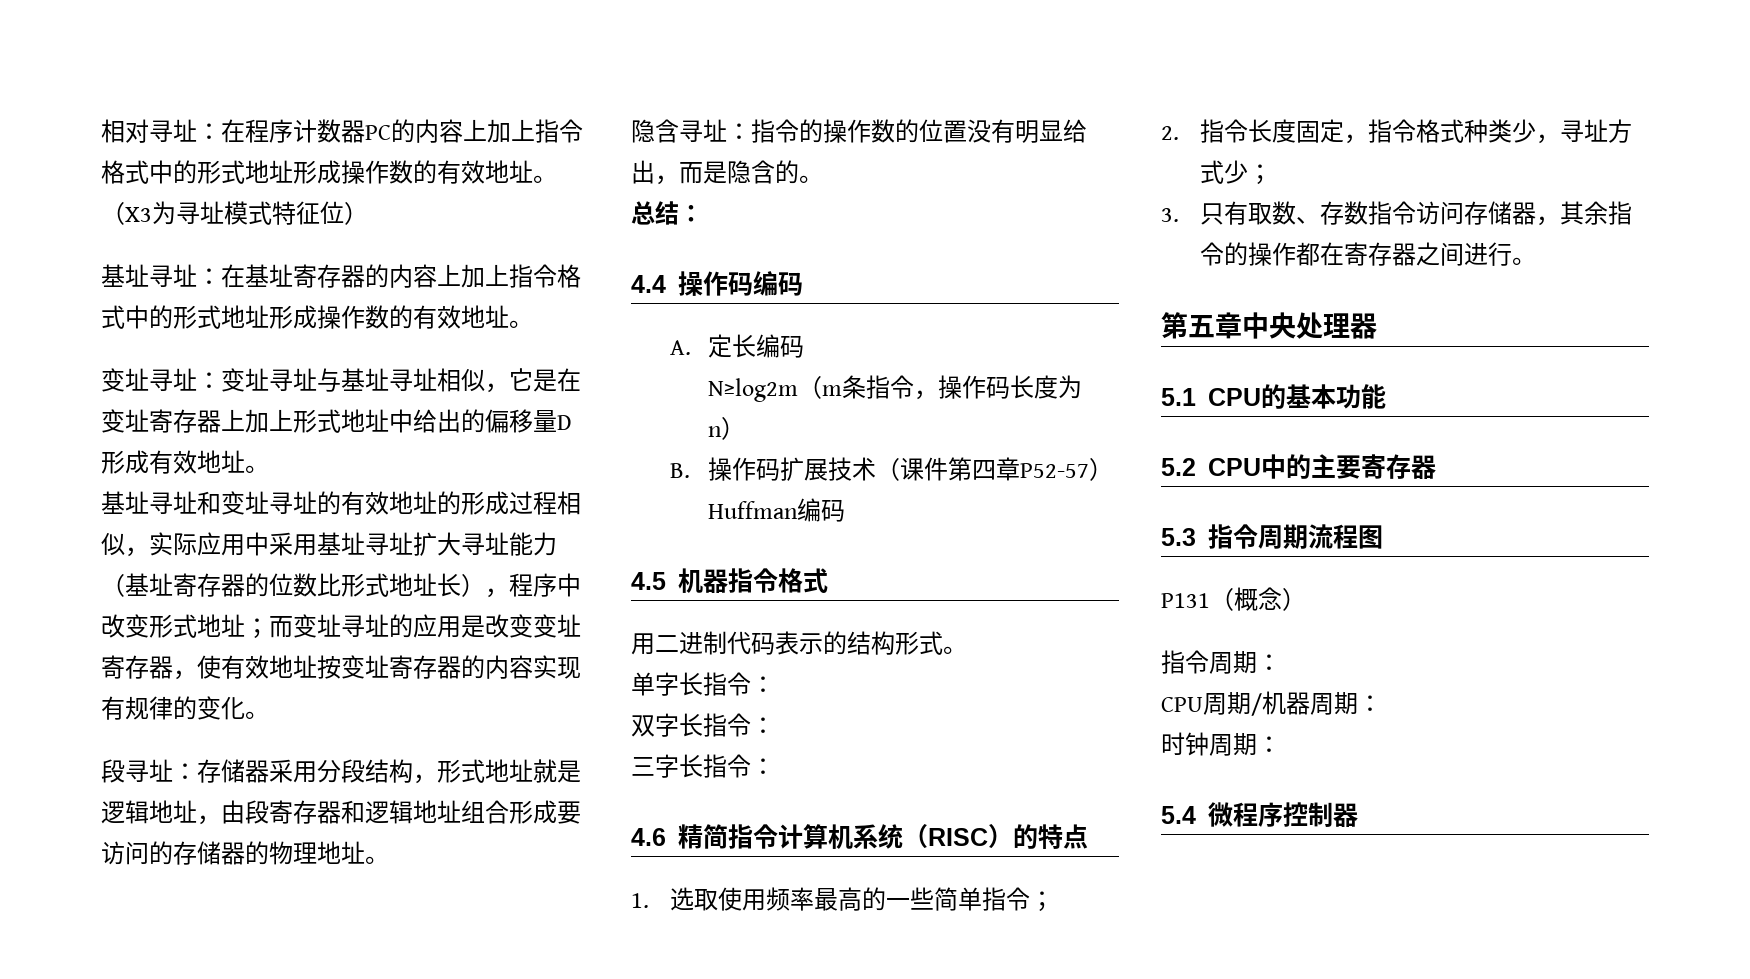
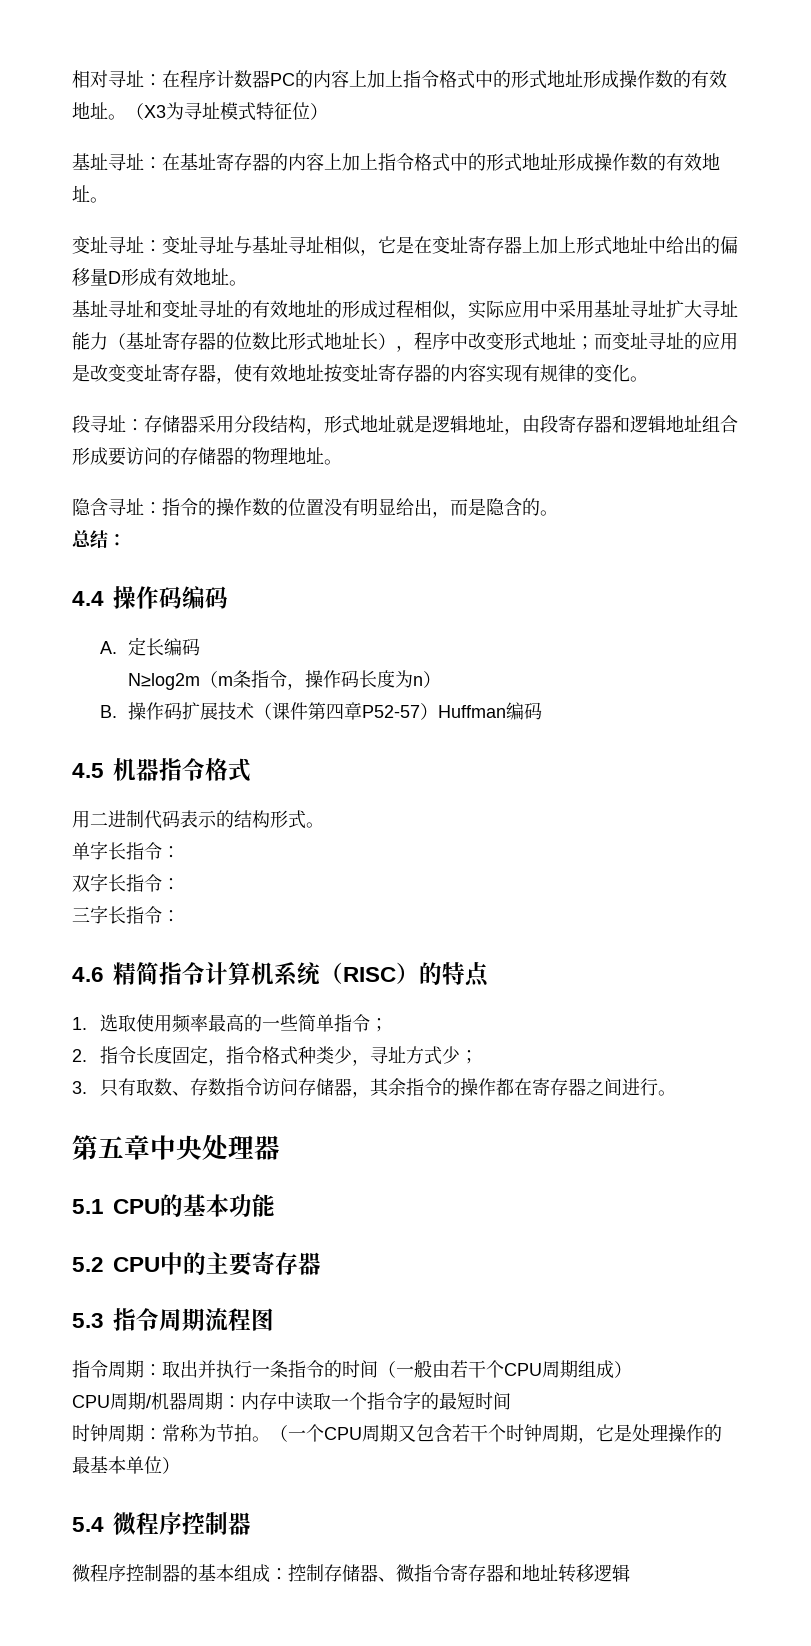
[1161,587,1306,611] // P131（概念） -> (274, 1319) none
(1281, 662) none -> [162,1360,632,1378] 取出并执行一条指令的时间（一般由若干个CPU周期组成）
[1161,732,1281,756] [1161,802,1358,827] // 时钟周期： // 5.4微程序控制器 -> [241,1391,511,1411] [72,1424,722,1444] [72,1456,180,1474] [72,1512,251,1535] [72,1564,630,1583] 内存中读取一个指令字的最短时间 // 时钟周期：常称为节拍。（一个CPU周期又包含若干个时钟周期，它是处理操作的最基本单位） // 5.4微程序控制器 // 微程序控制器的基本组成：控制存储器、微指令寄存器和地址转移逻辑

